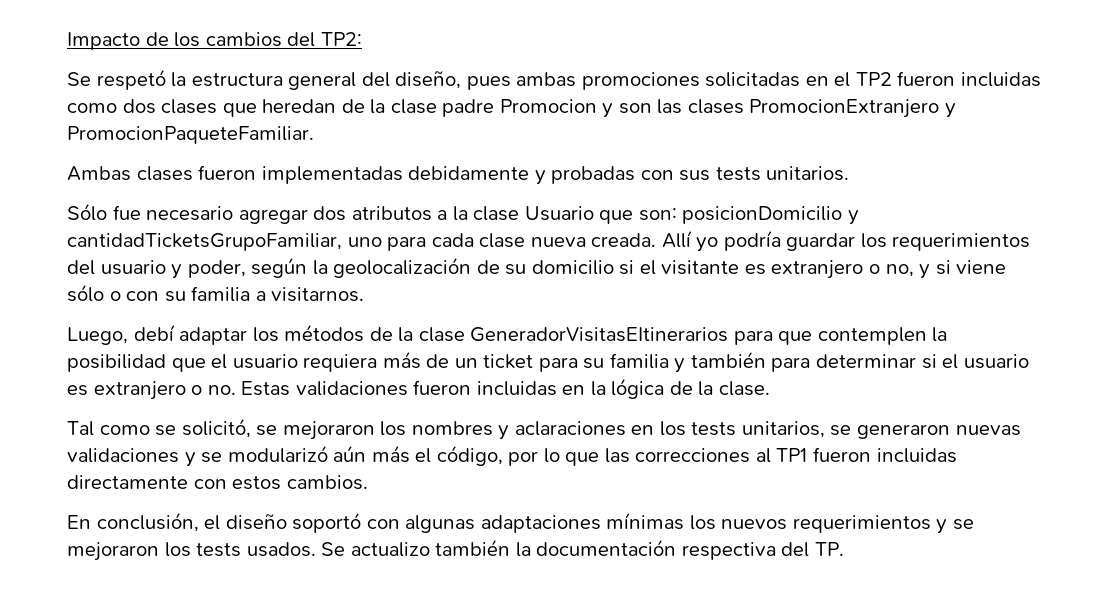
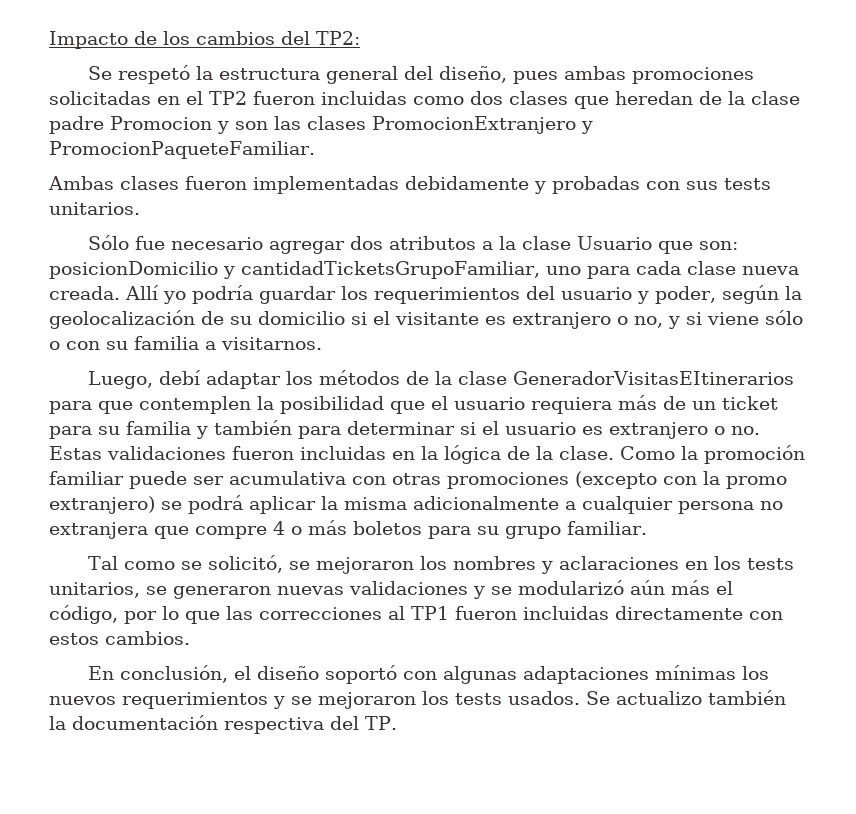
(770, 388) none -> [620,445,805,464] [49,471,787,489] [49,495,783,514] [49,520,647,539] Como la promoción familiar puede ser acumulativa con otras promociones (excepto con la promo extranjero) se podrá aplicar la misma adicionalmente a cualquier persona no extranjera que compre 4 o más boletos para su grupo familiar.

